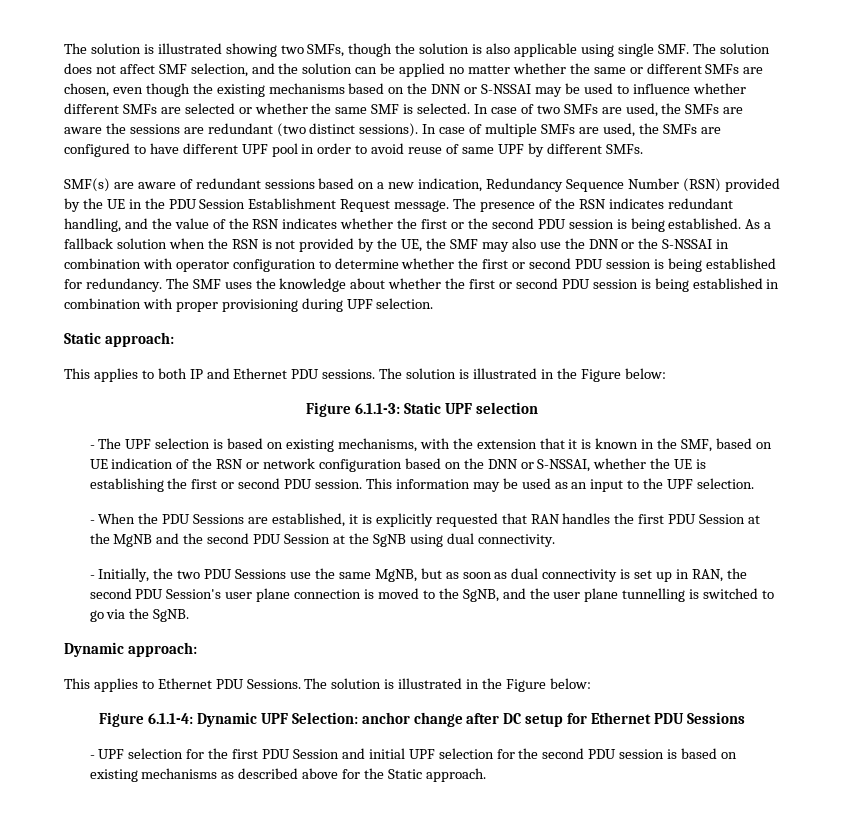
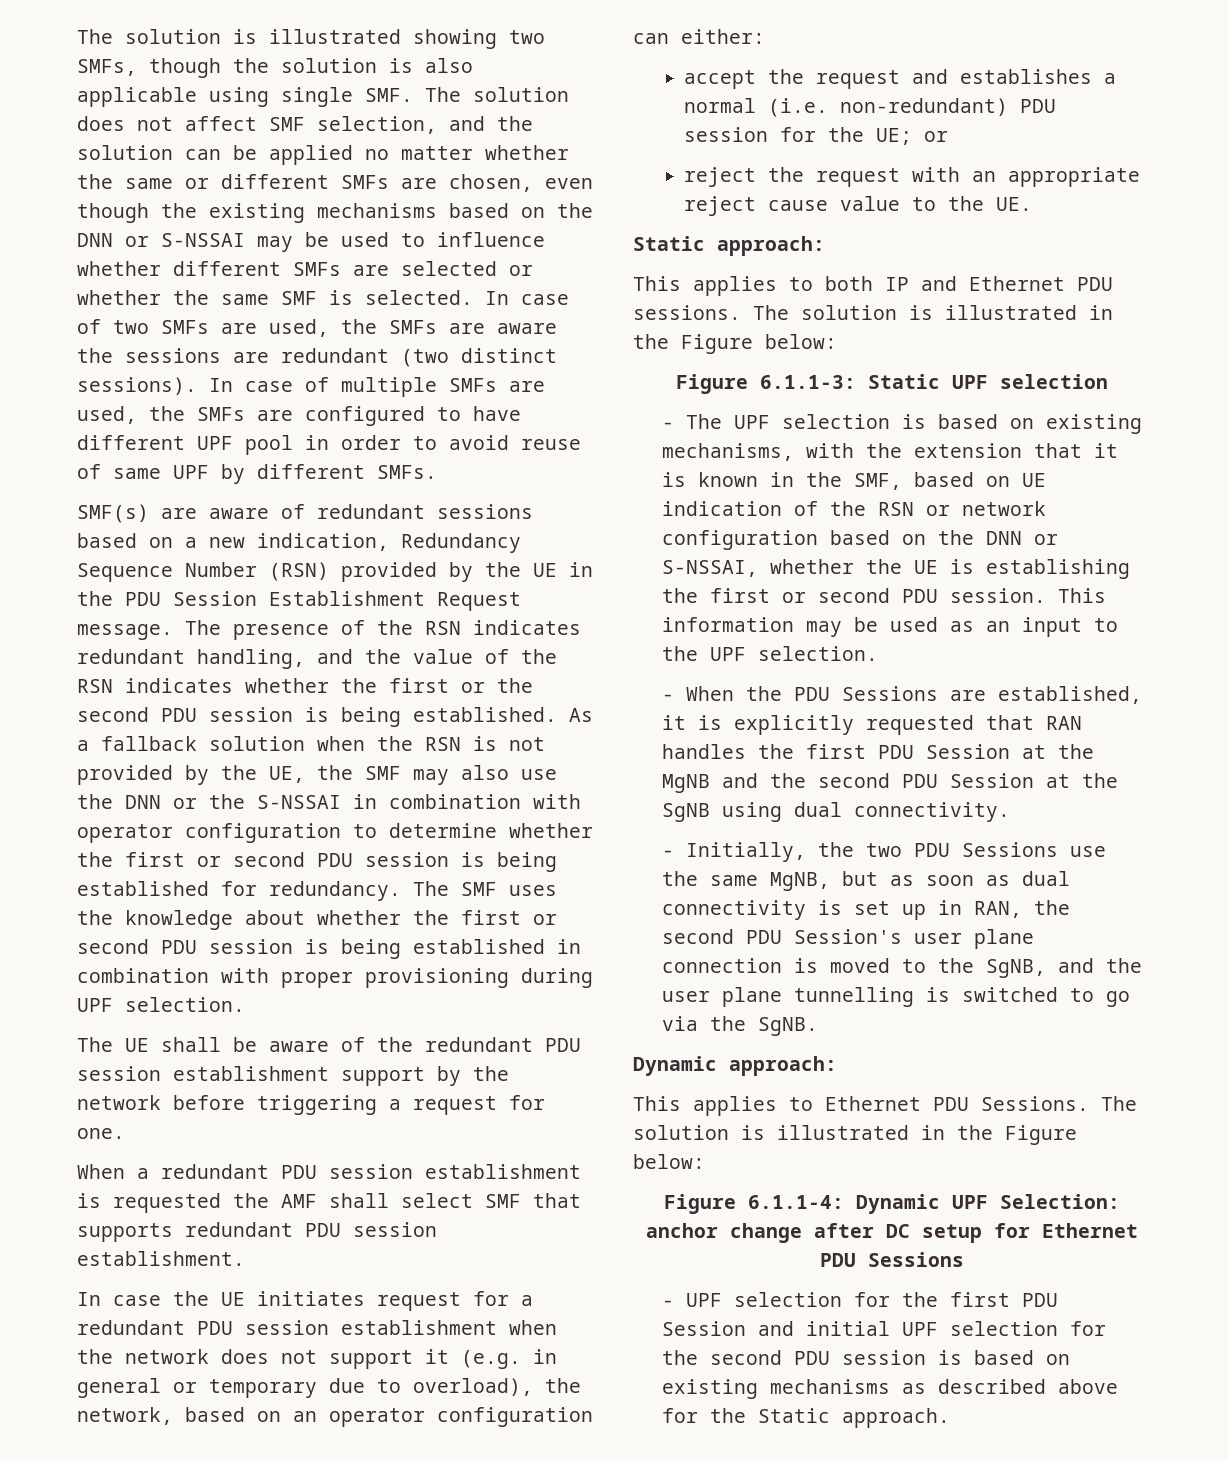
(434, 303) none -> [77,1037,581,1052] [77,1066,509,1086] [77,1095,545,1115] [77,1128,125,1139] [77,1164,581,1179] [77,1193,581,1213] [77,1222,437,1242] [77,1251,245,1266] [77,1291,533,1311] [77,1320,557,1335] [77,1349,557,1369] [77,1378,581,1398] [77,1407,593,1427] [633,29,765,44] [683,69,1116,89] [683,98,1056,117] [683,127,948,145] [683,167,1140,187] [683,196,1032,216] // The UE shall be aware of the redundant PDU session establishment support by the network before triggering a request for one. // When a redundant PDU session establishment is requested the AMF shall select SMF that supports redundant PDU session establishment. // In case the UE initiates request for a redundant PDU session establishment when the network does not support it (e.g. in general or temporary due to overload), the network, based on an operator configuration can either: // accept the request and establishes a normal (i.e. non-redundant) PDU session for the UE; or // reject the request with an appropriate reject cause value to the UE.

